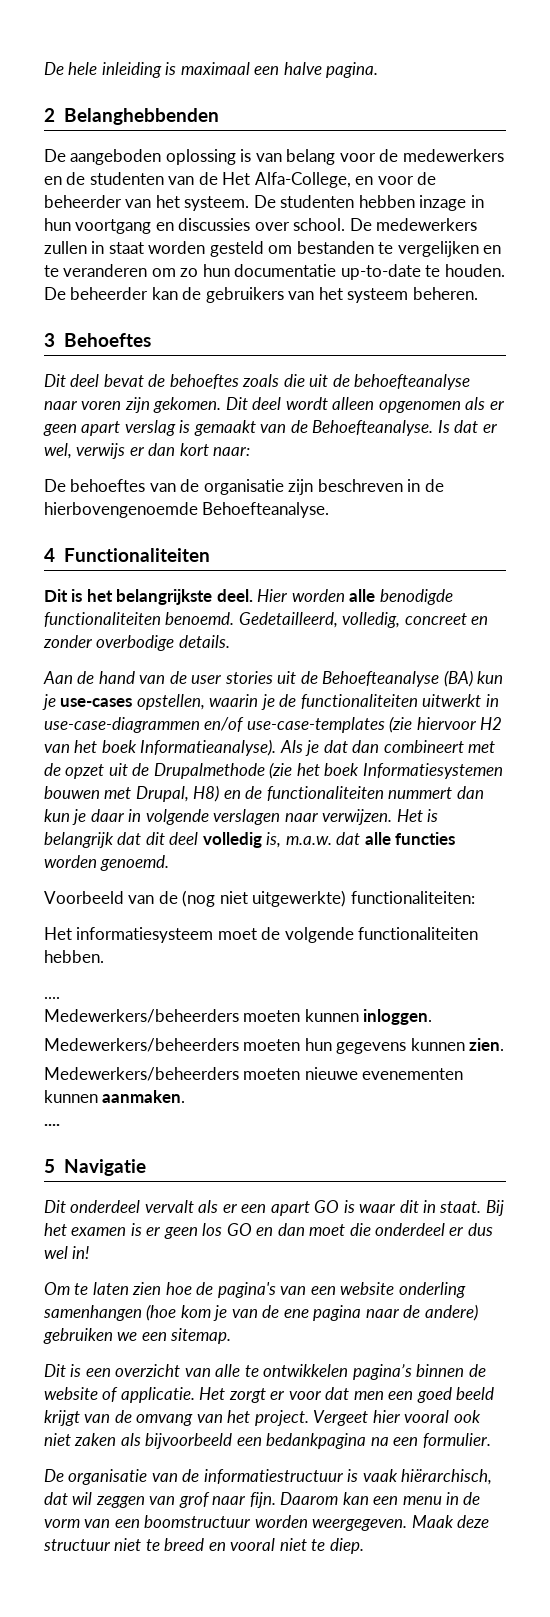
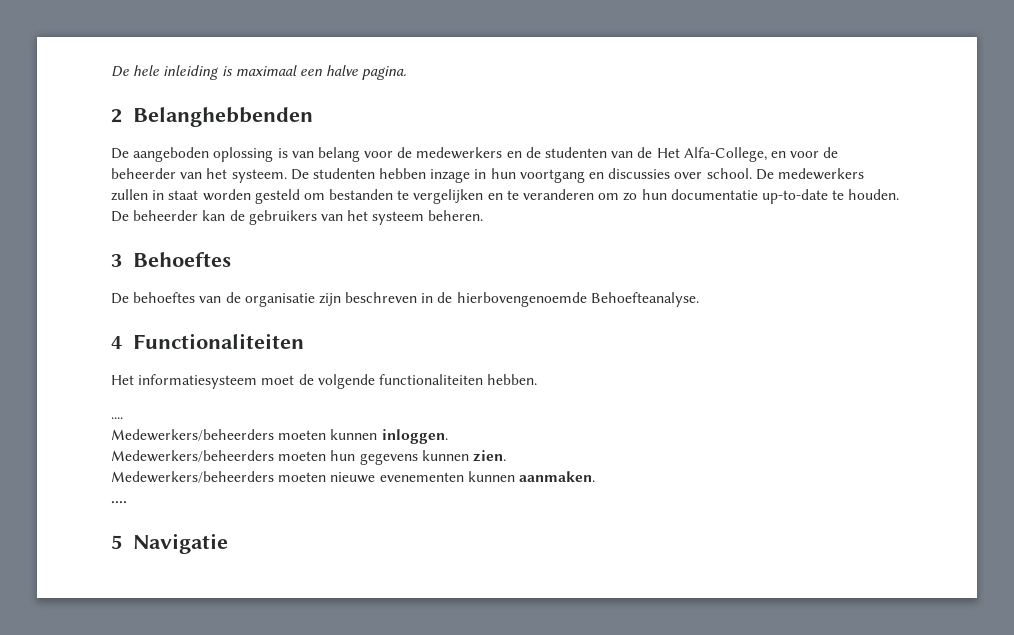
[44,374,471,390] [44,397,505,413] [43,420,498,436] [44,443,251,459] // Dit deel bevat de behoeftes zoals die uit de behoefteanalyse naar voren zijn gekomen. Dit deel wordt alleen opgenomen als er geen apart verslag is gemaakt van de Behoefteanalyse. Is dat er wel, verwijs er dan kort naar: -> (232, 259) none
[44,589,453,605] [44,612,489,628] [43,635,230,651] [43,670,504,687] [42,694,499,710] [44,716,503,733] [44,739,496,756] [44,762,503,779] [44,785,484,802] [44,809,439,825] [44,832,456,848] [44,855,170,871] [44,890,475,907] // Dit is het belangrijkste deel. Hier worden alle benodigde functionaliteiten benoemd. Gedetailleerd, volledig, concreet en zonder overbodige details. // Aan de hand van de user stories uit de Behoefteanalyse (BA) kun je use-cases opstellen, waarin je de functionaliteiten uitwerkt in use-case-diagrammen en/of use-case-templates (zie hiervoor H2 van het boek Informatieanalyse). Als je dat dan combineert met de opzet uit de Drupalmethode (zie het boek Informatiesystemen bouwen met Drupal, H8) en de functionaliteiten nummert dan kun je daar in volgende verslagen naar verwijzen. Het is belangrijk dat dit deel volledig is, m.a.w. dat alle functies worden genoemd. // Voorbeeld van de (nog niet uitgewerkte) functionaliteiten: -> (305, 341) none
[44,1200,504,1216] [44,1223,493,1239] [44,1246,90,1259] [44,1282,466,1298] [43,1304,478,1321] [43,1328,232,1344] [44,1364,486,1380] [44,1387,495,1403] [44,1410,481,1426] [44,1433,491,1449] [44,1469,493,1485] [44,1492,481,1508] [44,1515,490,1531] [43,1538,364,1554] // Dit onderdeel vervalt als er een apart GO is waar dit in staat. Bij het examen is er geen los GO en dan moet die onderdeel er dus wel in! // Om te laten zien hoe de pagina's van een website onderling samenhangen (hoe kom je van de ene pagina naar de andere) gebruiken we een sitemap. // Dit is een overzicht van alle te ontwikkelen pagina’s binnen de website of applicatie. Het zorgt er voor dat men een goed beeld krijgt van de omvang van het project. Vergeet hier vooral ook niet zaken als bijvoorbeeld een bedankpagina na een formulier. // De organisatie van de informatiestructuur is vaak hiërarchisch, dat wil zeggen van grof naar fijn. Daarom kan een menu in de vorm van een boomstructuur worden weergegeven. Maak deze structuur niet te breed en vooral niet te diep. -> (229, 543) none

